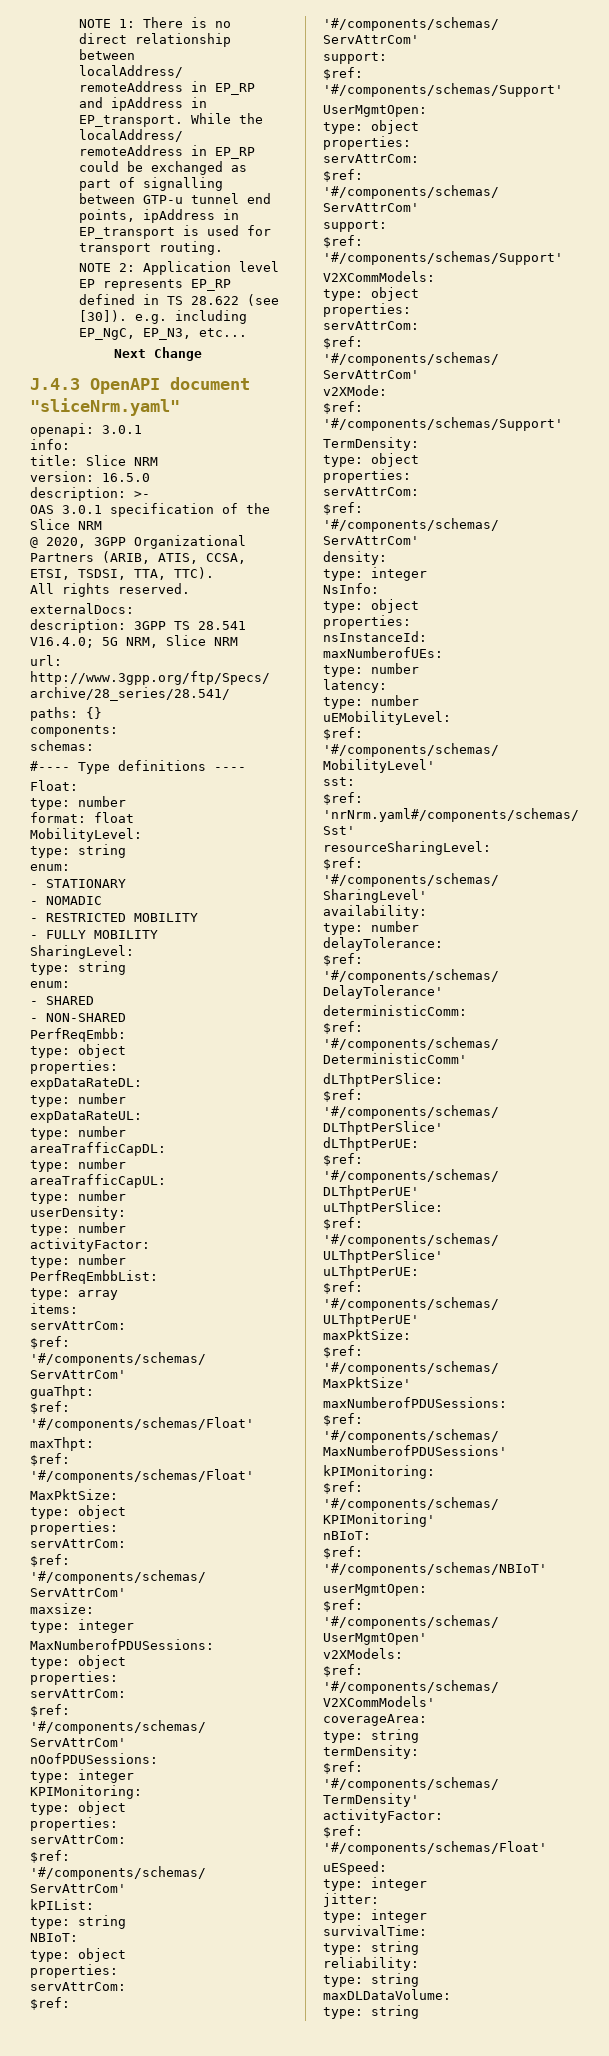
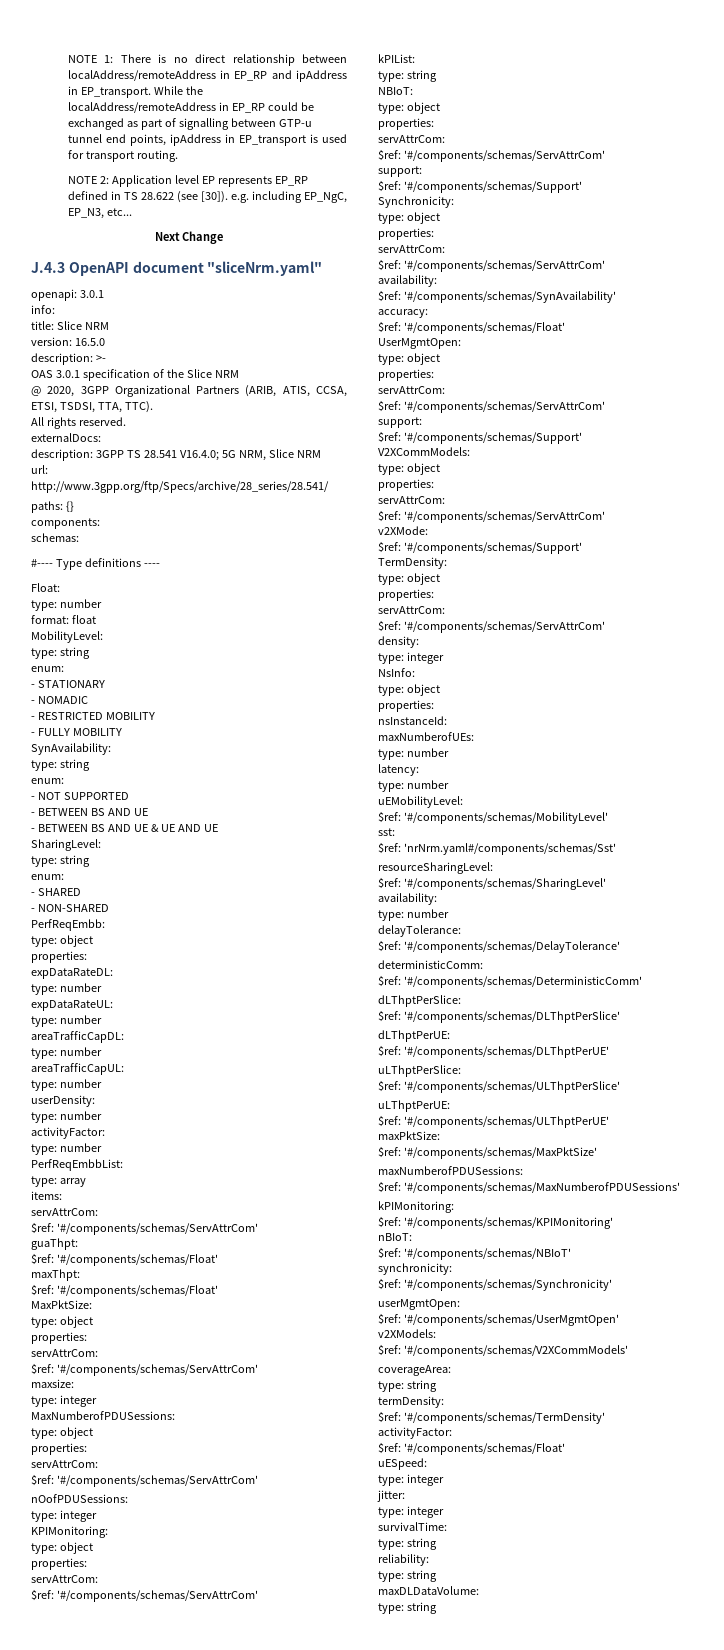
(158, 934) none -> [31,743,111,755] [31,759,90,771] [31,778,64,784] [31,792,129,800] [31,808,148,816] [31,824,218,832] // SynAvailability: // type: string // enum: // - NOT SUPPORTED // - BETWEEN BS AND UE // - BETWEEN BS AND UE & UE AND UE
(563, 90) none -> [378,196,454,208] [378,212,440,224] [378,228,434,240] [378,245,445,253] [378,259,605,272] [378,275,437,287] [378,290,616,303] [378,309,428,318] [378,321,565,334] // Synchronicity: // type: object // properties: // servAttrCom: // $ref: '#/components/schemas/ServAttrCom' // availability: // $ref: '#/components/schemas/SynAvailability' // accuracy: // $ref: '#/components/schemas/Float'
(547, 1569) none -> [378,1263,452,1275] [378,1278,612,1291] // synchronicity: // $ref: '#/components/schemas/Synchronicity'

